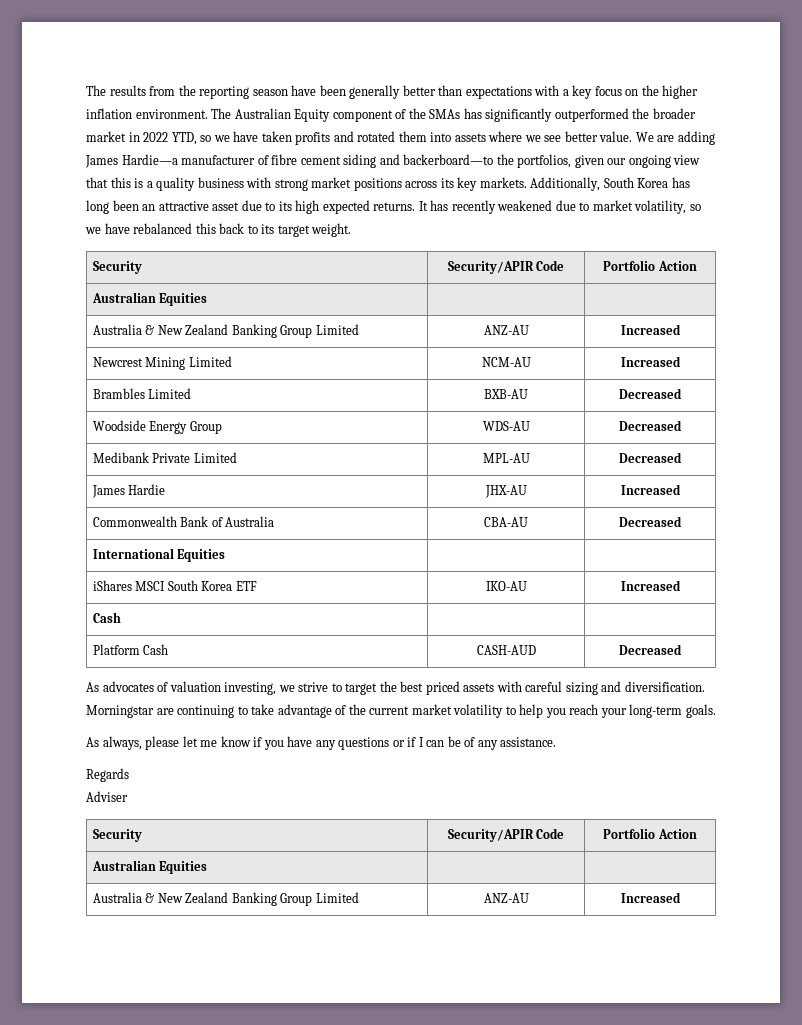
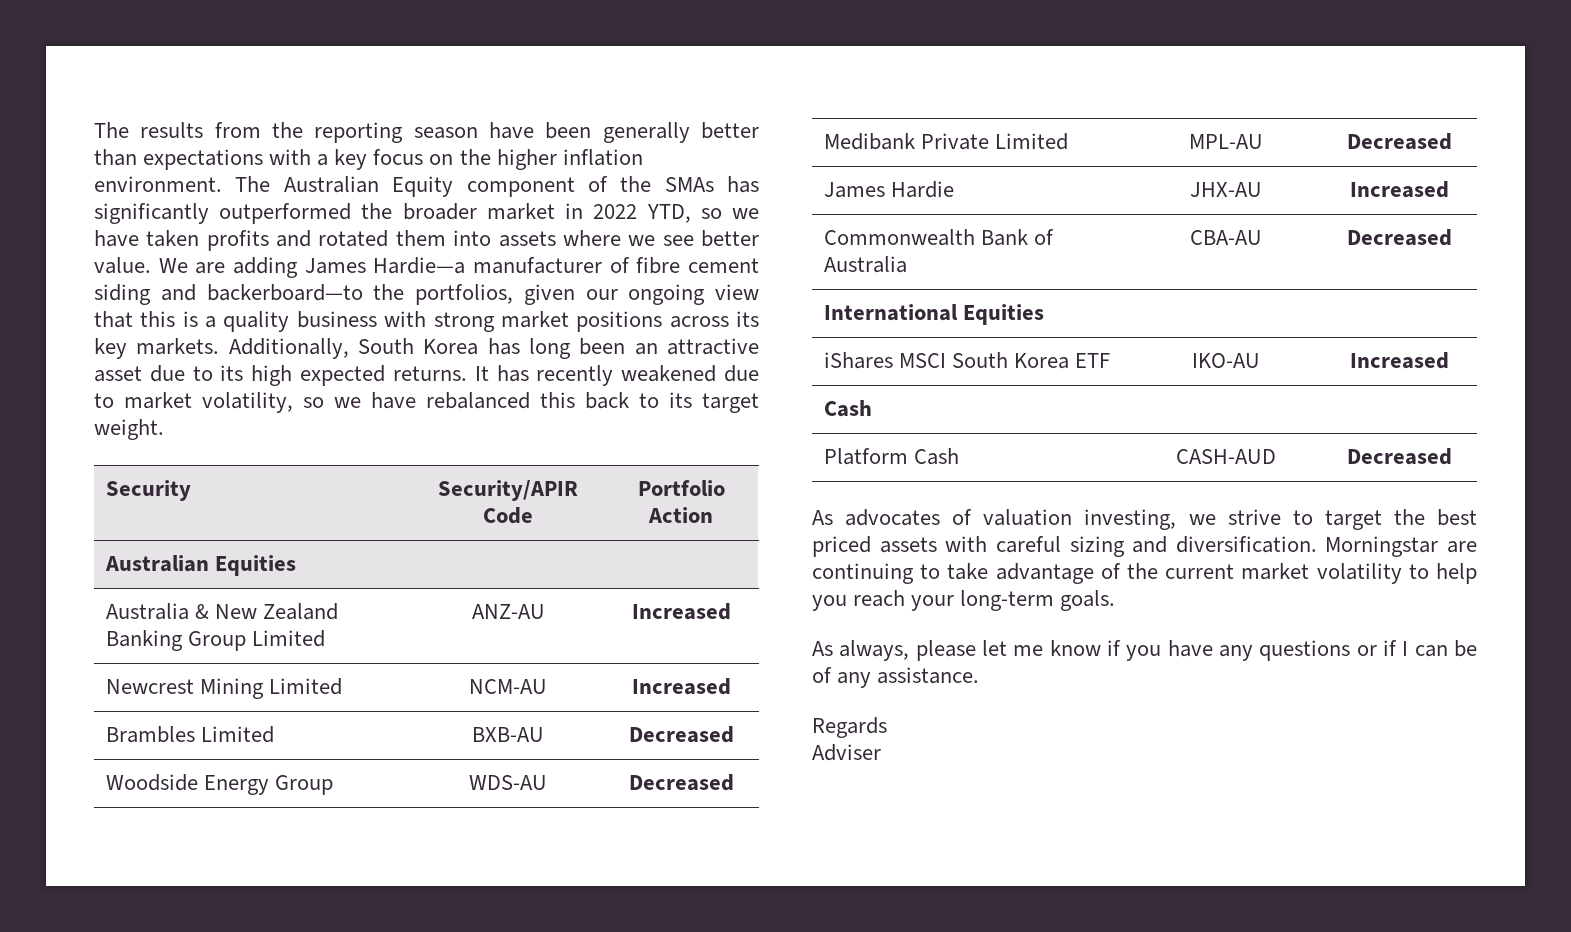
[92,829,142,842] [447,828,565,842] [603,828,697,839] [91,860,208,874] [92,892,359,906] [483,893,529,903] [620,892,681,903] // Security | Security/APIR Code | Portfolio Action // Australian Equities | | // Australia & New Zealand Banking Group Limited | ANZ-AU | Increased -> (881, 752) none

